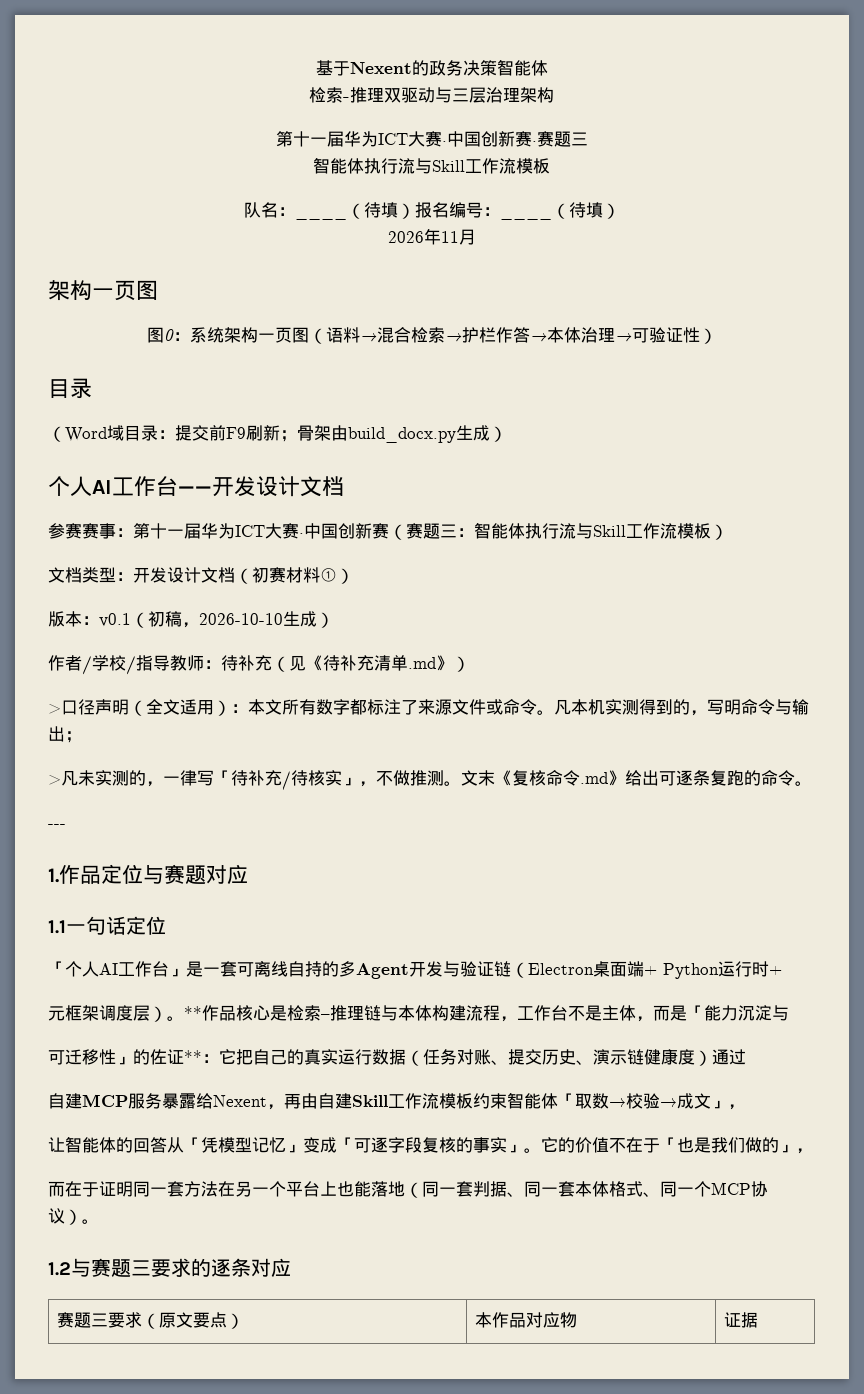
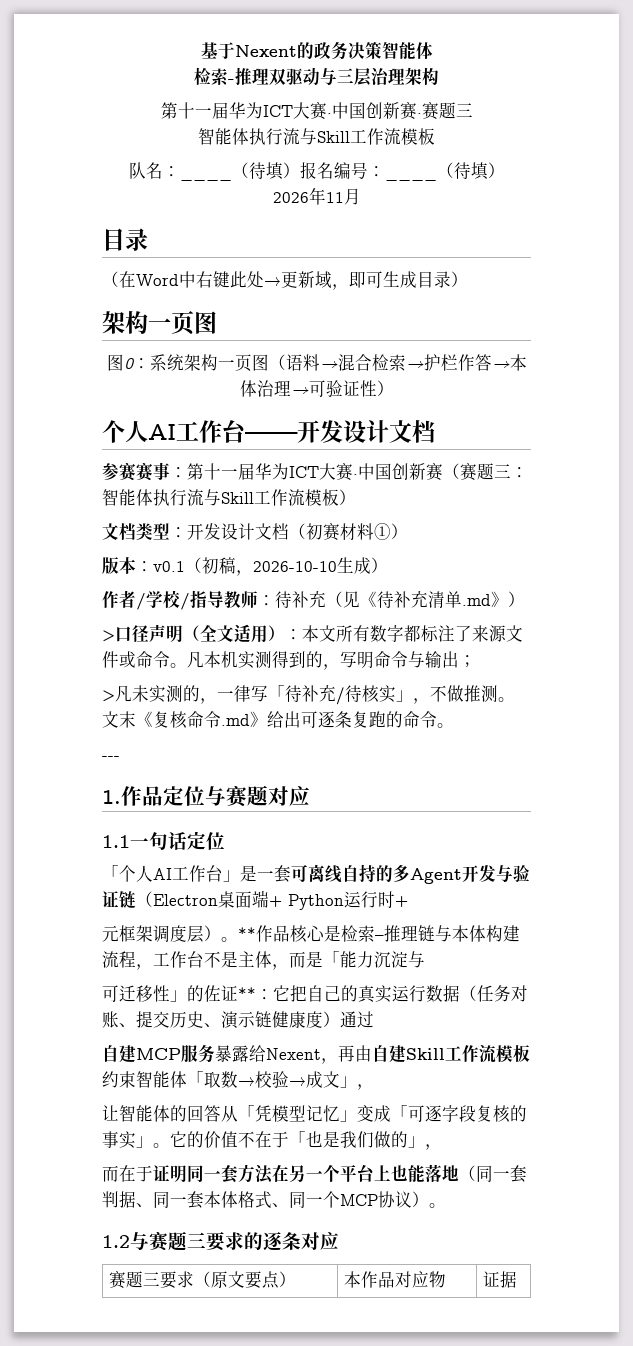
(476, 237) none -> [102,228,148,251] [102,271,468,290] // 目录 // （在Word中右键此处→更新域，即可生成目录）
[48,378,92,399] [48,425,507,443] // 目录 // （Word域目录：提交前F9刷新；骨架由build_docx.py生成） -> (394, 388) none

